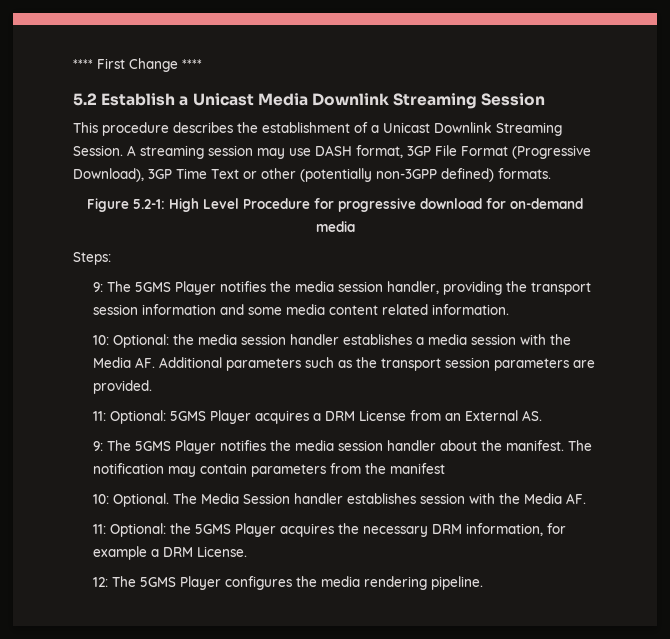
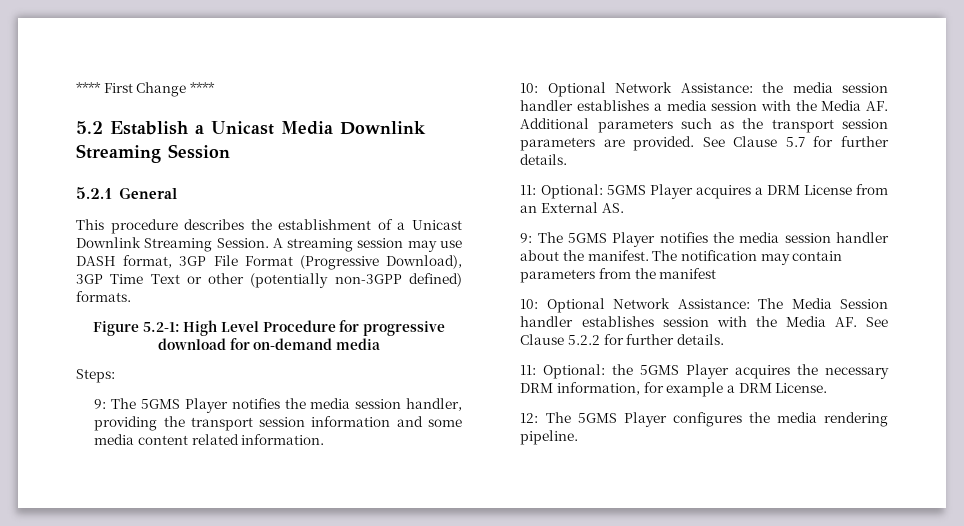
(546, 99) none -> [76,187,177,199] // 5.2.1 General
[112,334,169,348] Optional: -> [547,82,753,97] Optional Network Assistance:
(152, 387) none -> [702,136,889,147] [520,154,568,165] See Clause 5.7 for further details.
[112,493,169,507] Optional. -> [546,298,750,313] Optional Network Assistance:
(586, 498) none -> [866,317,888,327] [520,334,725,345] See Clause 5.2.2 for further details.

